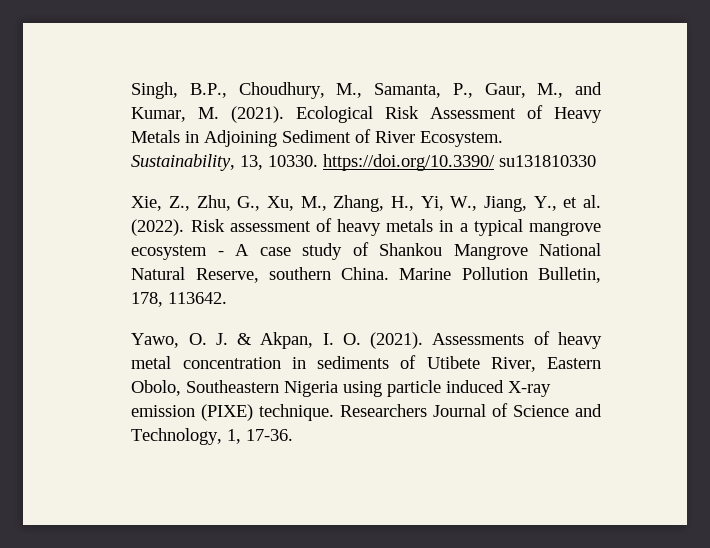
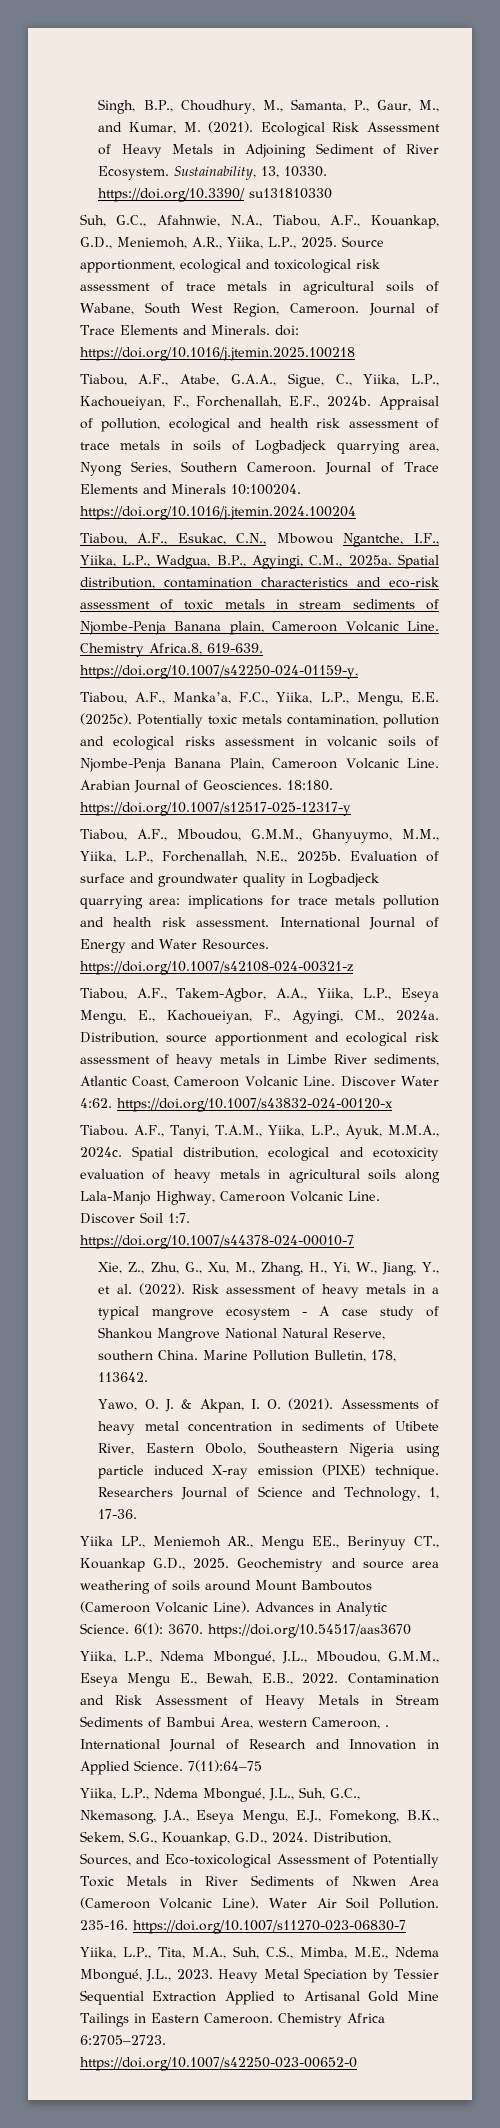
(597, 161) none -> [79,214,439,229] [79,236,384,249] [79,259,380,273] [79,281,439,295] [79,302,439,317] [79,325,299,336] [79,347,355,361] [79,373,440,388] [79,396,440,410] [79,418,439,432] [79,440,439,454] [79,461,440,476] [79,484,301,495] [79,506,356,520] [79,533,440,547] [79,554,439,569] [79,577,439,589] [79,599,439,610] [79,621,439,635] [79,643,263,657] [79,665,358,679] [79,692,440,706] [79,713,439,728] [79,736,439,750] [79,758,439,772] [79,780,333,793] [79,802,351,816] [79,829,439,843] [79,851,439,863] [79,873,379,887] [79,895,440,909] [79,917,439,930] [79,939,269,953] [79,961,354,975] [79,988,439,1002] [79,1010,440,1024] [79,1032,439,1046] [79,1054,439,1068] [79,1076,440,1088] [79,1098,393,1112] [79,1125,439,1139] [79,1146,439,1161] [79,1169,441,1183] [79,1191,380,1205] [79,1212,190,1224] [79,1235,354,1249] // Suh, G.C., Afahnwie, N.A., Tiabou, A.F., Kouankap, G.D., Meniemoh, A.R., Yiika, L.P., 2025. Source apportionment, ecological and toxicological risk assessment of trace metals in agricultural soils of Wabane, South West Region, Cameroon. Journal of Trace Elements and Minerals. doi: https://doi.org/10.1016/j.jtemin.2025.100218 // Tiabou, A.F., Atabe, G.A.A., Sigue, C., Yiika, L.P., Kachoueiyan, F., Forchenallah, E.F., 2024b. Appraisal of pollution, ecological and health risk assessment of trace metals in soils of Logbadjeck quarrying area, Nyong Series, Southern Cameroon. Journal of Trace Elements and Minerals 10:100204. https://doi.org/10.1016/j.jtemin.2024.100204 // Tiabou, A.F., Esukac, C.N., Mbowou Ngantche, I.F., Yiika, L.P., Wadgua, B.P., Agyingi, C.M., 2025a. Spatial distribution, contamination characteristics and eco-risk assessment of toxic metals in stream sediments of Njombe-Penja Banana plain, Cameroon Volcanic Line. Chemistry Africa.8, 619-639. https://doi.org/10.1007/s42250-024-01159-y, // Tiabou, A.F., Manka’a, F.C., Yiika, L.P., Mengu, E.E. (2025c). Potentially toxic metals contamination, pollution and ecological risks assessment in volcanic soils of Njombe-Penja Banana Plain, Cameroon Volcanic Line. Arabian Journal of Geosciences. 18:180. https://doi.org/10.1007/s12517-025-12317-y // Tiabou, A.F., Mboudou, G.M.M., Ghanyuymo, M.M., Yiika, L.P., Forchenallah, N.E., 2025b. Evaluation of surface and groundwater quality in Logbadjeck quarrying area: implications for trace metals pollution and health risk assessment. International Journal of Energy and Water Resources. https://doi.org/10.1007/s42108-024-00321-z // Tiabou, A.F., Takem-Agbor, A.A., Yiika, L.P., Eseya Mengu, E., Kachoueiyan, F., Agyingi, CM., 2024a. Distribution, source apportionment and ecological risk assessment of heavy metals in Limbe River sediments, Atlantic Coast, Cameroon Volcanic Line. Discover Water 4:62. https://doi.org/10.1007/s43832-024-00120-x // Tiabou. A.F., Tanyi, T.A.M., Yiika, L.P., Ayuk, M.M.A., 2024c. Spatial distribution, ecological and ecotoxicity evaluation of heavy metals in agricultural soils along Lala-Manjo Highway, Cameroon Volcanic Line. Discover Soil 1:7. https://doi.org/10.1007/s44378-024-00010-7
(294, 435) none -> [79,1536,440,1550] [79,1558,440,1572] [79,1580,372,1594] [79,1601,387,1616] [79,1623,411,1638] [79,1651,439,1665] [79,1673,439,1687] [79,1694,440,1709] [79,1716,389,1729] [79,1739,439,1752] [79,1760,262,1775] [79,1787,360,1802] [79,1810,439,1824] [79,1831,391,1846] [79,1853,440,1868] [79,1875,439,1887] [79,1897,439,1909] [79,1920,406,1934] [79,1946,439,1959] [79,1968,440,1983] [79,1990,439,2005] [79,2013,385,2027] [79,2035,166,2046] [79,2057,357,2071] // Yiika LP., Meniemoh AR., Mengu EE., Berinyuy CT., Kouankap G.D., 2025. Geochemistry and source area weathering of soils around Mount Bamboutos (Cameroon Volcanic Line). Advances in Analytic Science. 6(1): 3670. https://doi.org/10.54517/aas3670 // Yiika, L.P., Ndema Mbongué, J.L., Mboudou, G.M.M., Eseya Mengu E., Bewah, E.B., 2022. Contamination and Risk Assessment of Heavy Metals in Stream Sediments of Bambui Area, western Cameroon, . International Journal of Research and Innovation in Applied Science. 7(11):64–75 // Yiika, L.P., Ndema Mbongué, J.L., Suh, G.C., Nkemasong, J.A., Eseya Mengu, E.J., Fomekong, B.K., Sekem, S.G., Kouankap, G.D., 2024. Distribution, Sources, and Eco-toxicological Assessment of Potentially Toxic Metals in River Sediments of Nkwen Area (Cameroon Volcanic Line). Water Air Soil Pollution. 235-16. https://doi.org/10.1007/s11270-023-06830-7 // Yiika, L.P., Tita, M.A., Suh, C.S., Mimba, M.E., Ndema Mbongué, J.L., 2023. Heavy Metal Speciation by Tessier Sequential Extraction Applied to Artisanal Gold Mine Tailings in Eastern Cameroon. Chemistry Africa 6:2705–2723. https://doi.org/10.1007/s42250-023-00652-0

